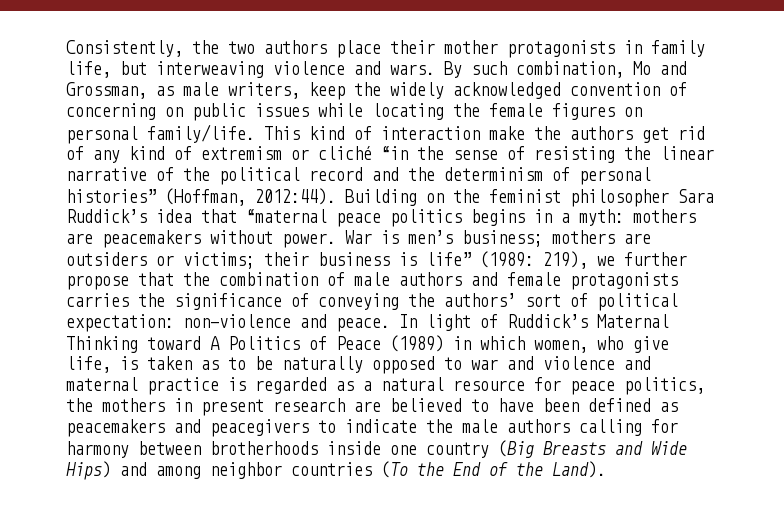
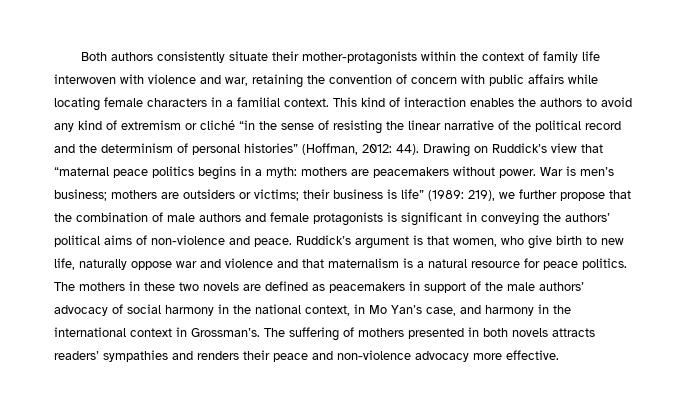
[66,40,705,58] [66,61,687,78] [66,82,687,100] [66,103,642,121] [66,124,255,144] Consistently, the two authors place their mother protagonists in family life, but interweaving violence and wars. By such combination, Mo and Grossman, as male writers, keep the widely acknowledged convention of concerning on public issues while locating the female figures on personal family/life. -> [80,51,600,65] [54,74,598,88] [54,97,329,111] Both authors consistently situate their mother-protagonists within the context of family life interwoven with violence and war, retaining the convention of concern with public affairs while locating female characters in a familial context.
[489,126,525,140] make -> [470,98,514,107] enables
[642,126,705,143] [66,146,84,160] get rid of -> [586,97,632,107] to avoid
[255,188,714,207] [66,209,192,223] 2012:44). Building on the feminist philosopher Sara Ruddick’s idea -> [362,143,577,157] 2012: 44). Drawing on Ruddick’s view
[66,293,678,311] [66,314,669,332] [66,335,669,353] [66,356,651,374] [66,377,354,395] carries the significance of conveying the authors’ sort of political expectation: non-violence and peace. In light of Ruddick’s Maternal Thinking toward A Politics of Peace (1989) in which women, who give life, is taken as to be naturally opposed to war and violence and maternal practice is regarded as -> [387,212,610,226] [54,235,624,249] [54,258,413,270] is significant in conveying the authors’ political aims of non-violence and peace. Ruddick’s argument is that women, who give birth to new life, naturally oppose war and violence and that maternalism is
[624,377,705,395] [66,398,678,416] [66,419,678,437] [66,440,687,458] [66,461,606,480] politics, the mothers in present research are believed to have been defined as peacemakers and peacegivers to indicate the male authors calling for harmony between brotherhoods inside one country (Big Breasts and Wide Hips) and among neighbor countries (To the End of the Land). -> [582,258,627,270] [54,281,584,293] [54,304,571,316] [54,327,595,341] [54,350,559,362] politics. The mothers in these two novels are defined as peacemakers in support of the male authors’ advocacy of social harmony in the national context, in Mo Yan’s case, and harmony in the international context in Grossman’s. The suffering of mothers presented in both novels attracts readers’ sympathies and renders their peace and non-violence advocacy more effective.

